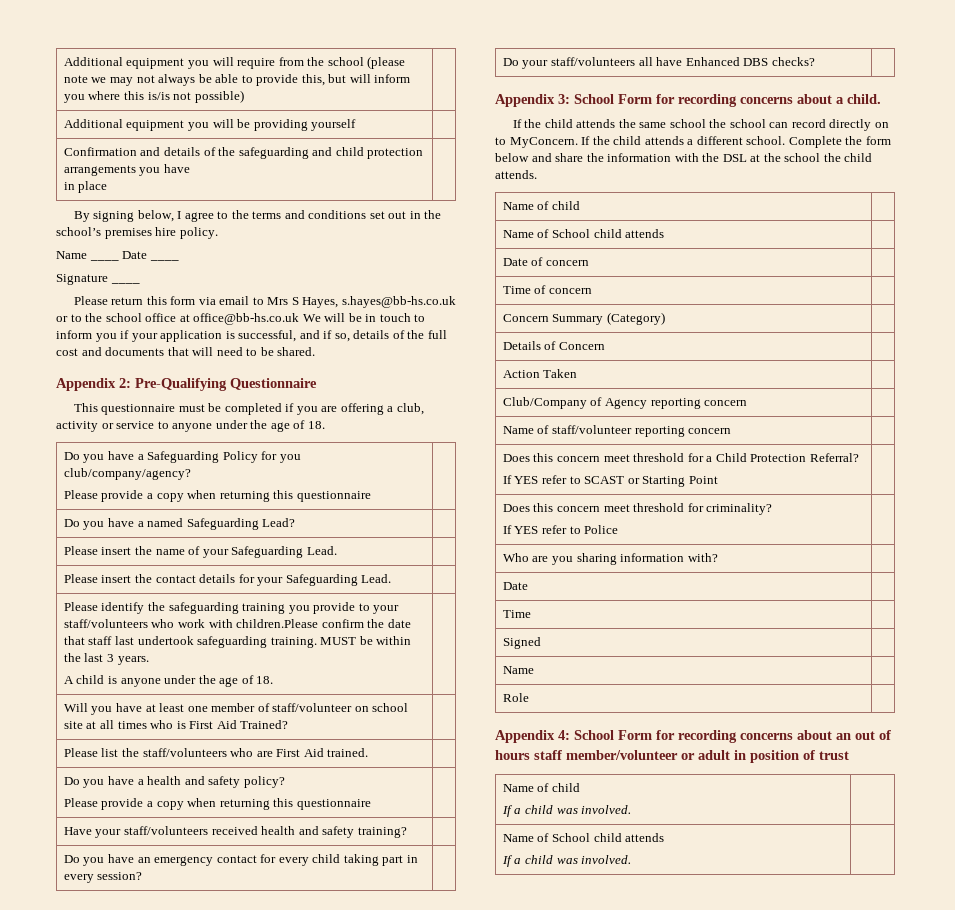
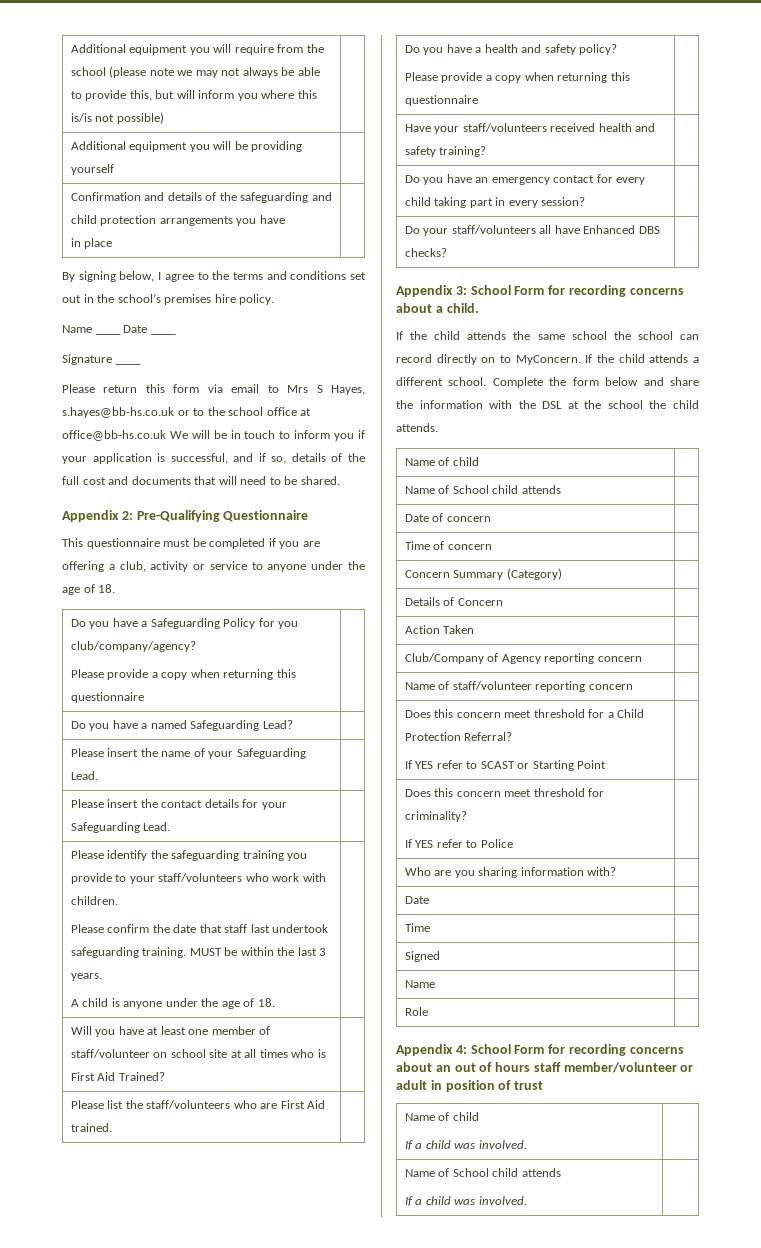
[236,619,319,628] children.Please -> [70,896,118,905] [70,924,104,933] children. // Please

